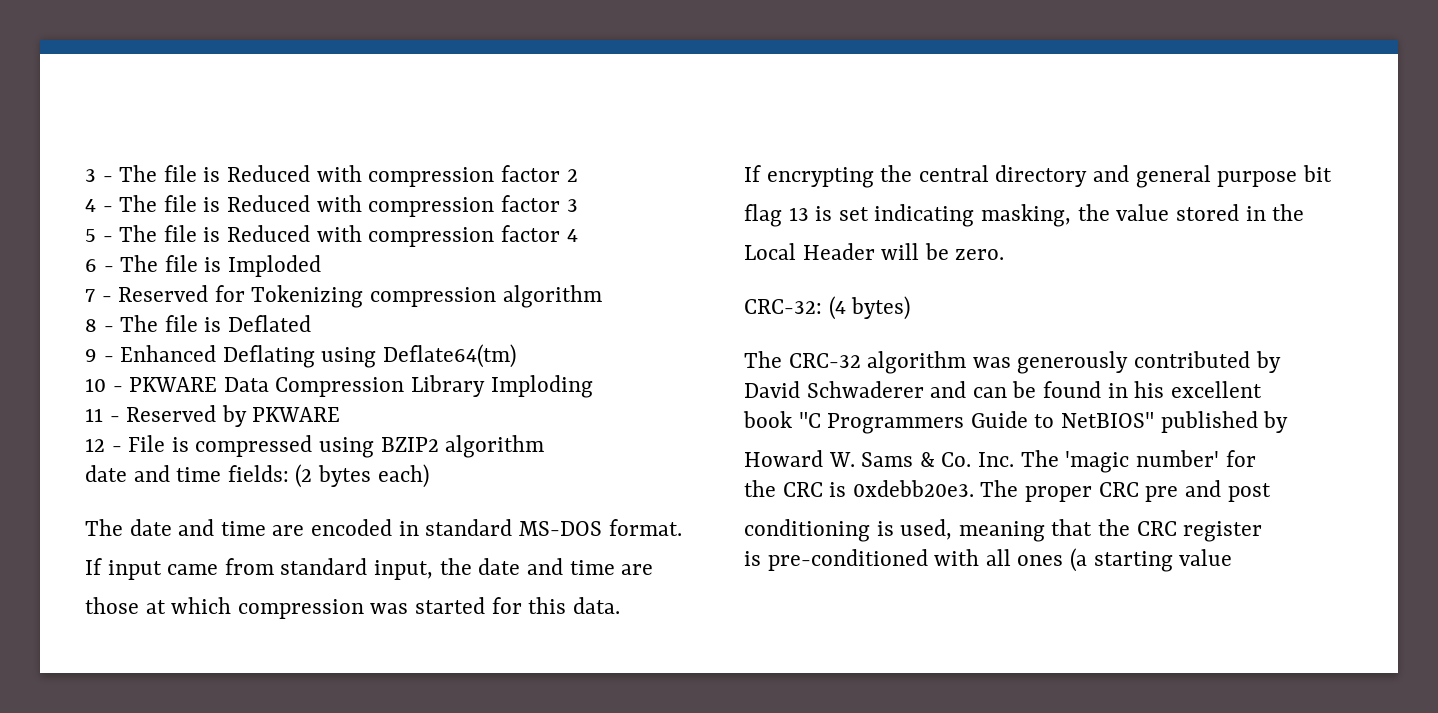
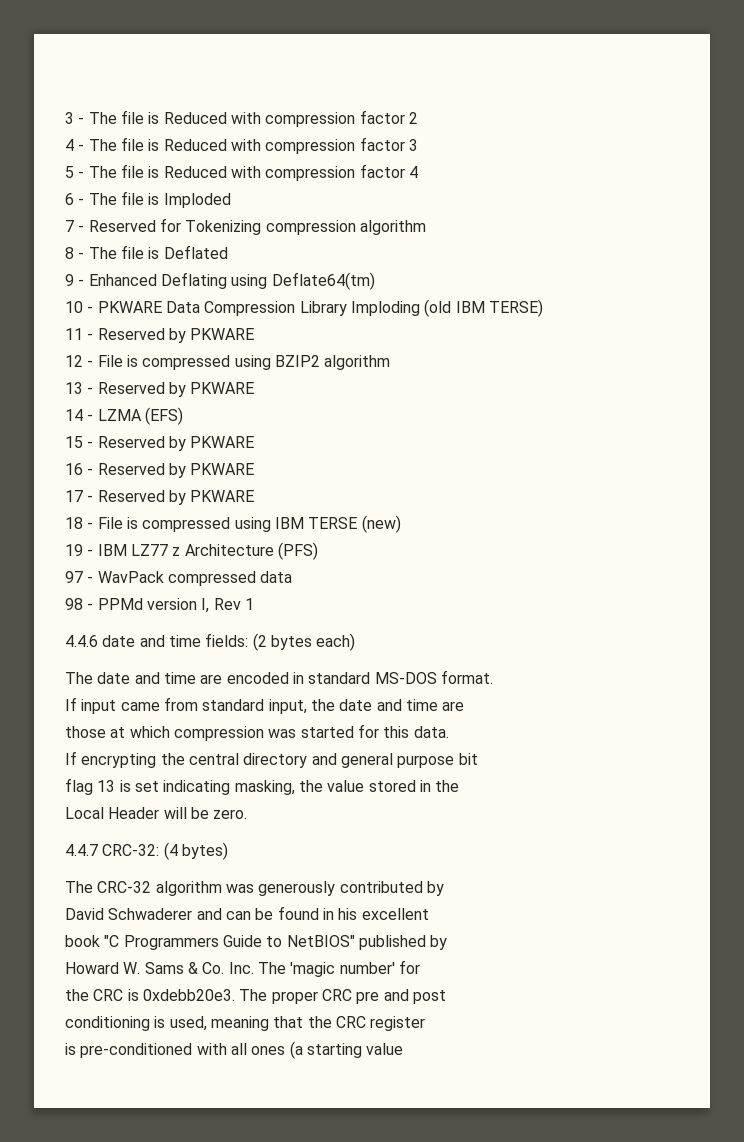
(593, 386) none -> [424,299,543,317] (old IBM TERSE)
(545, 446) none -> [65,382,255,397] [65,407,183,425] [65,436,255,451] [65,463,255,478] [65,490,255,505] [65,515,401,533] [65,542,318,560] [65,571,293,586] [65,598,254,613] [65,635,98,647] 13 - Reserved by PKWARE // 14 - LZMA (EFS) // 15 - Reserved by PKWARE // 16 - Reserved by PKWARE // 17 - Reserved by PKWARE // 18 - File is compressed using IBM TERSE (new) // 19 - IBM LZ77 z Architecture (PFS) // 97 - WavPack compressed data // 98 - PPMd version I, Rev 1 // 4.4.6
(1005, 254) none -> [65,844,98,856] 4.4.7

